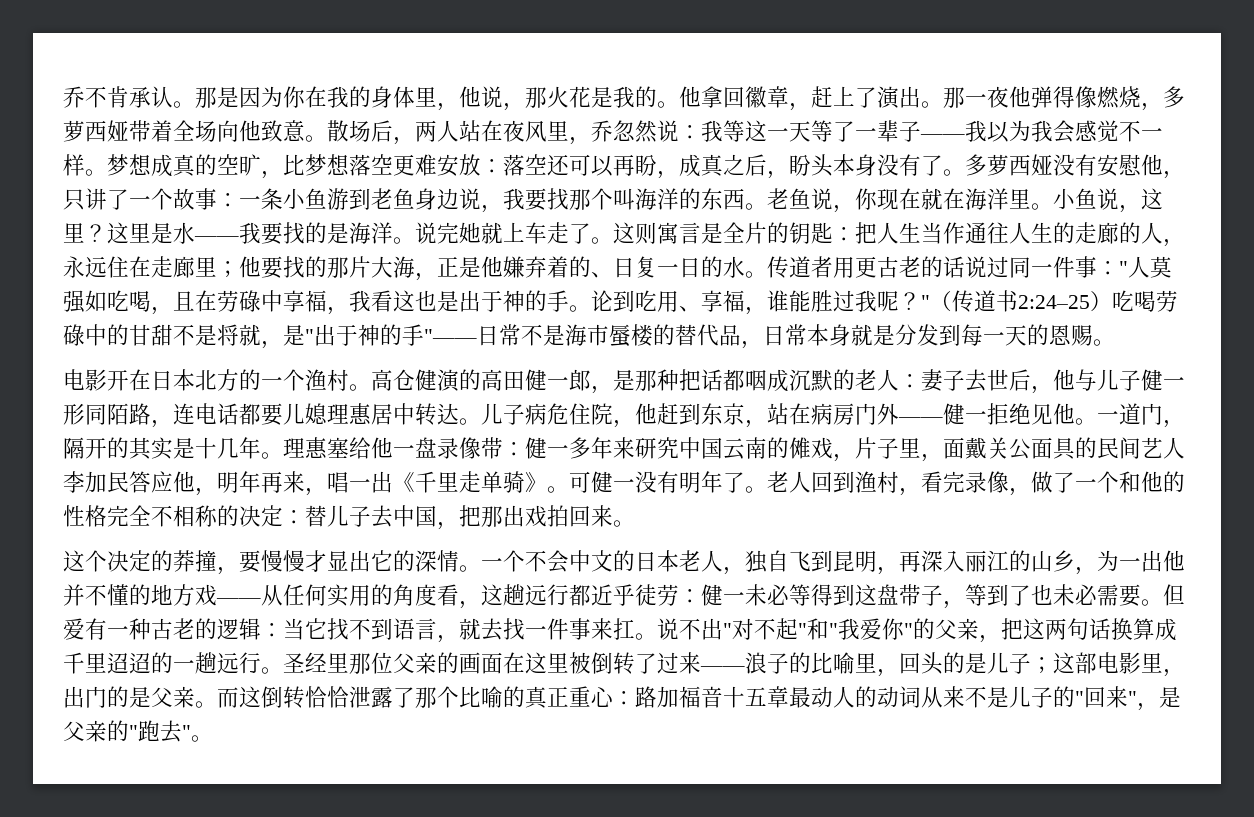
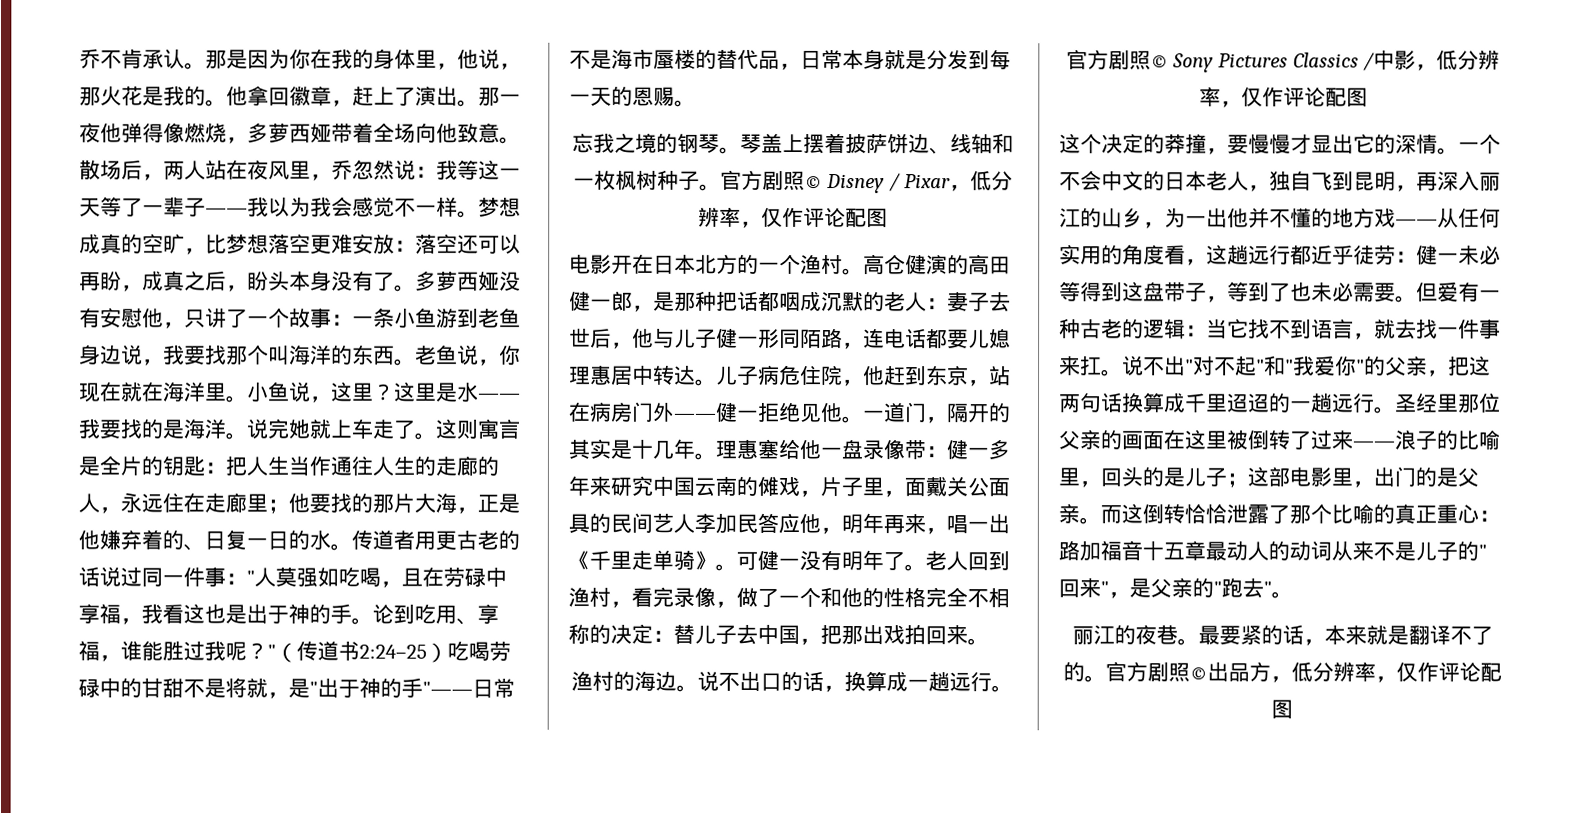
(1115, 342) none -> [572,132,1014,155] [572,169,1014,194] [698,206,888,228] // 忘我之境的钢琴。琴盖上摆着披萨饼边、线轴和一枚枫树种子。官方剧照© Disney / Pixar，低分辨率，仅作评论配图
(635, 523) none -> [571,670,1013,693] [1065,49,1501,73] [1198,86,1368,108] // 渔村的海边。说不出口的话，换算成一趟远行。官方剧照© Sony Pictures Classics /中影，低分辨率，仅作评论配图
(213, 738) none -> [1071,624,1493,646] [1062,661,1502,683] [1271,699,1293,719] // 丽江的夜巷。最要紧的话，本来就是翻译不了的。官方剧照©出品方，低分辨率，仅作评论配图

